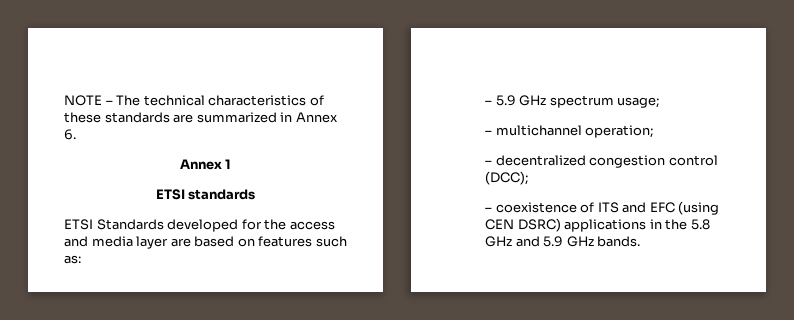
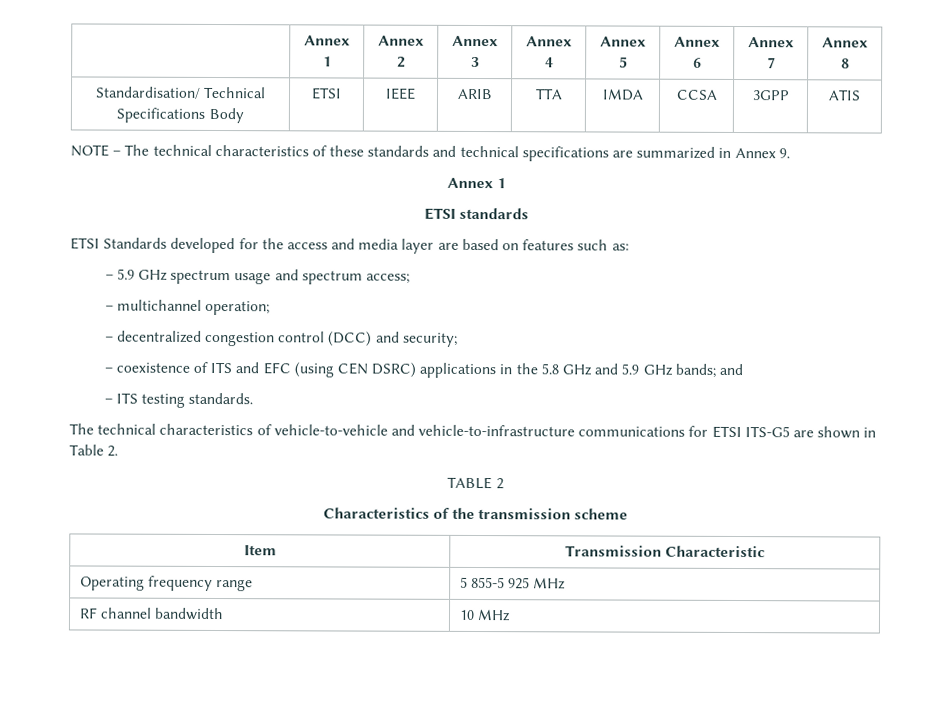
(64, 100) none -> [304,35,350,46] [322,56,332,67] [378,35,424,46] [396,56,406,68] [452,35,498,47] [470,56,480,68] [526,36,572,47] [544,57,554,68] [600,36,646,47] [618,56,628,68] [674,36,720,47] [692,57,702,68] [748,37,794,48] [766,57,776,69] [822,37,868,48] [840,58,850,69] [94,86,267,99] [116,107,244,124] [311,87,342,100] [385,87,416,100] [456,88,493,100] [534,88,563,100] [601,88,644,101] [675,89,718,100] [751,90,790,101] [828,89,861,101] | Annex 1 | Annex 2 | Annex 3 | Annex 4 | Annex 5 | Annex 6 | Annex 7 | Annex 8 // Standardisation/ Technical Specifications Body | ETSI | IEEE | ARIB | TTA | IMDA | CCSA | 3GPP | ATIS //
(170, 117) none -> [432,145,609,162] and technical specifications
[64,129,76,140] 6. -> [778,148,790,159] 9.
[617,97,660,108] usage; -> [234,269,410,285] usage and spectrum access;
[485,171,529,185] (DCC); -> [328,331,458,347] (DCC) and security;
[597,236,641,247] bands. -> [674,363,743,378] [103,392,254,408] [69,423,877,439] [69,444,119,457] [447,476,504,490] [322,507,629,520] [243,545,277,556] [564,545,766,558] [79,575,254,592] [459,576,567,590] [78,607,225,621] [458,609,512,622] bands; and // – ITS testing standards. // The technical characteristics of vehicle-to-vehicle and vehicle-to-infrastructure communications for ETSI ITS-G5 are shown in Table 2. // TABLE 2 // Characteristics of the transmission scheme // Item | Transmission Characteristic // Operating frequency range | 5 855-5 925 MHz // RF channel bandwidth | 10 MHz

